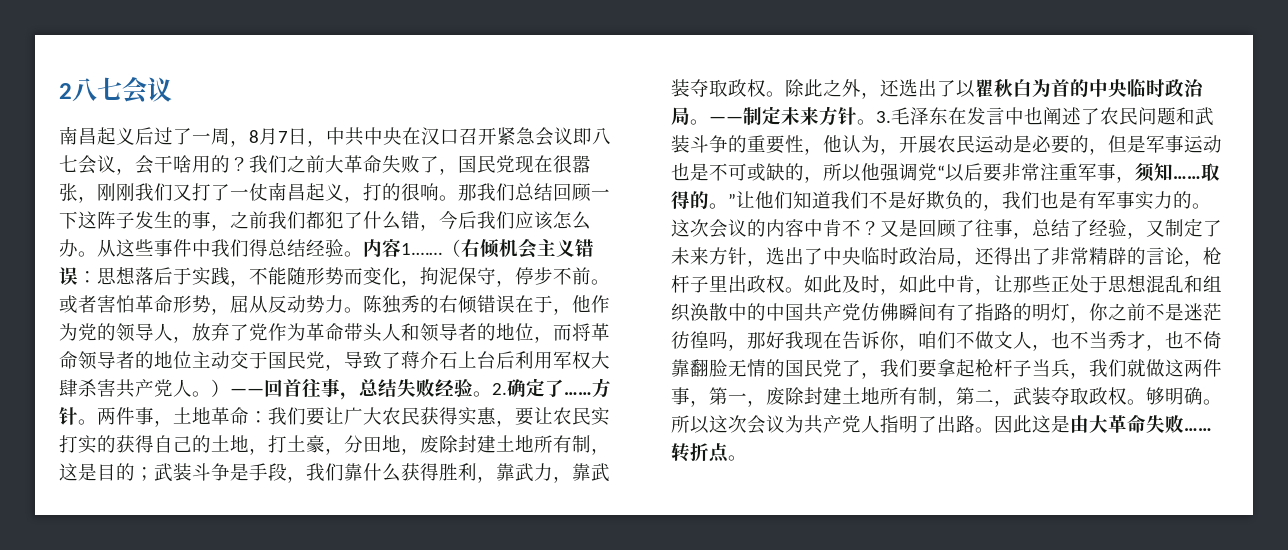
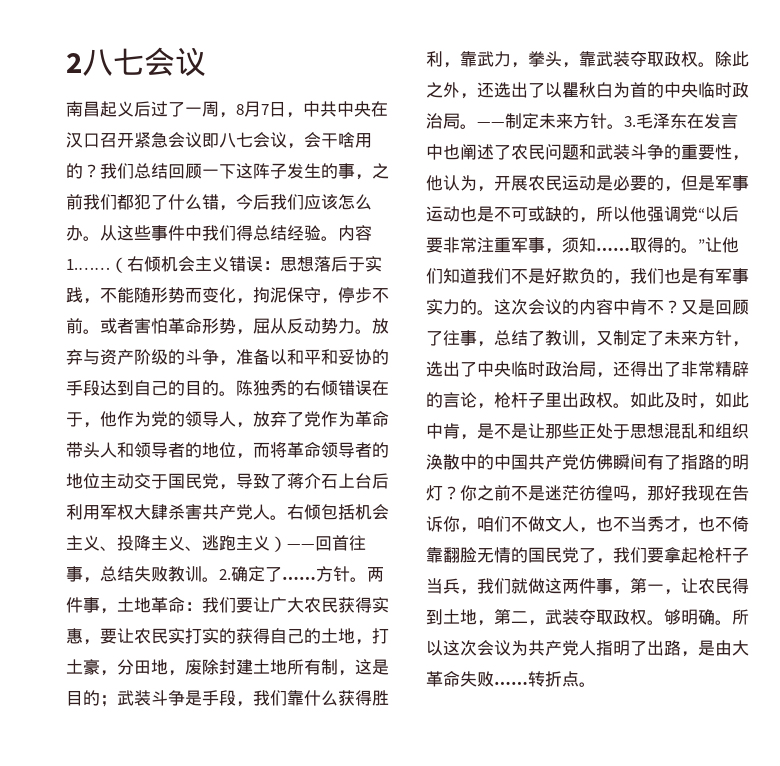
[287,155,591,175] [59,182,515,203] 之前大革命失败了，国民党现在很嚣张，刚刚我们又打了一仗南昌起义，打的很响。那我们 -> (134, 171) none
(363, 310) none -> [372,318,389,334] [66,349,389,366] [66,380,236,396] 放弃与资产阶级的斗争，准备以和平和妥协的手段达到自己的目的。
(211, 394) none -> [287,504,389,520] [66,535,270,551] 右倾包括机会主义、投降主义、逃跑主义
[435,379,473,397] 经验 -> [168,566,202,582] 教训
(572, 479) none -> [528,51,579,68] 拳头，
[1089,219,1127,237] 经验 -> [545,330,579,346] 教训
(994, 291) none -> [477,423,528,439] 是不是
[1070,316,1089,323] ， -> [443,486,460,500] ？
[766,387,937,405] 废除封建土地所有制 -> [681,578,749,594] [426,609,477,625] 让农民得到土地
[975,415,1051,433] 。因此这 -> [681,651,698,657] ，

